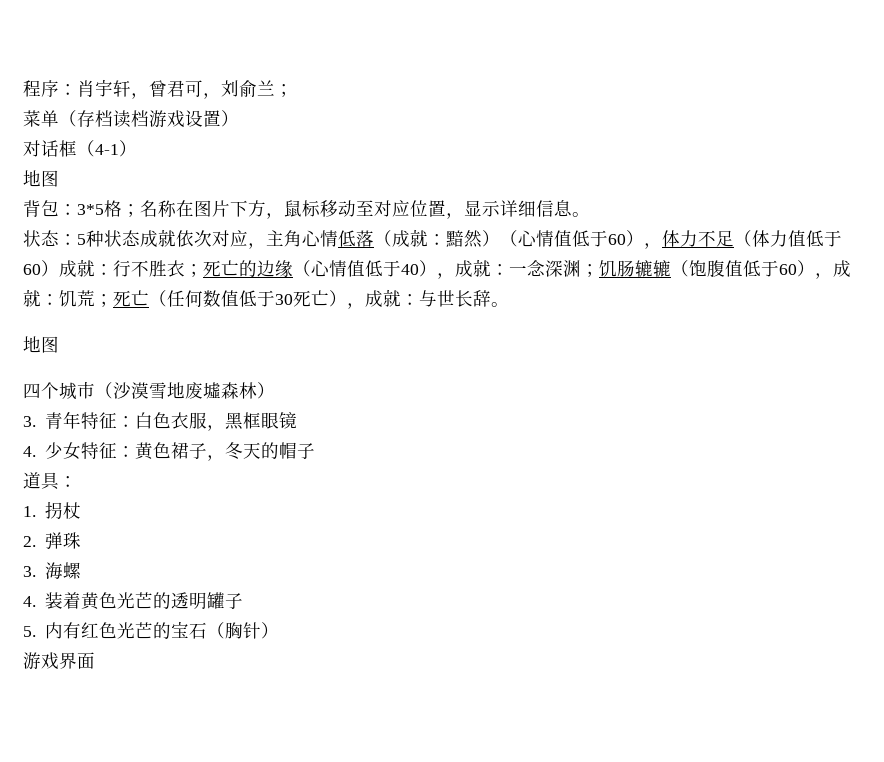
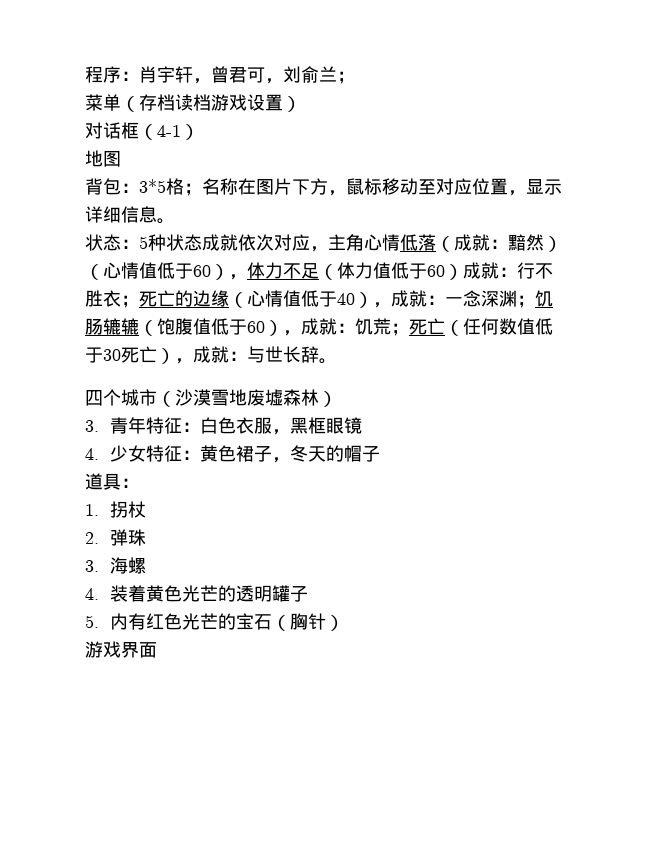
[23,336,59,353] // 地图 -> (337, 361) none

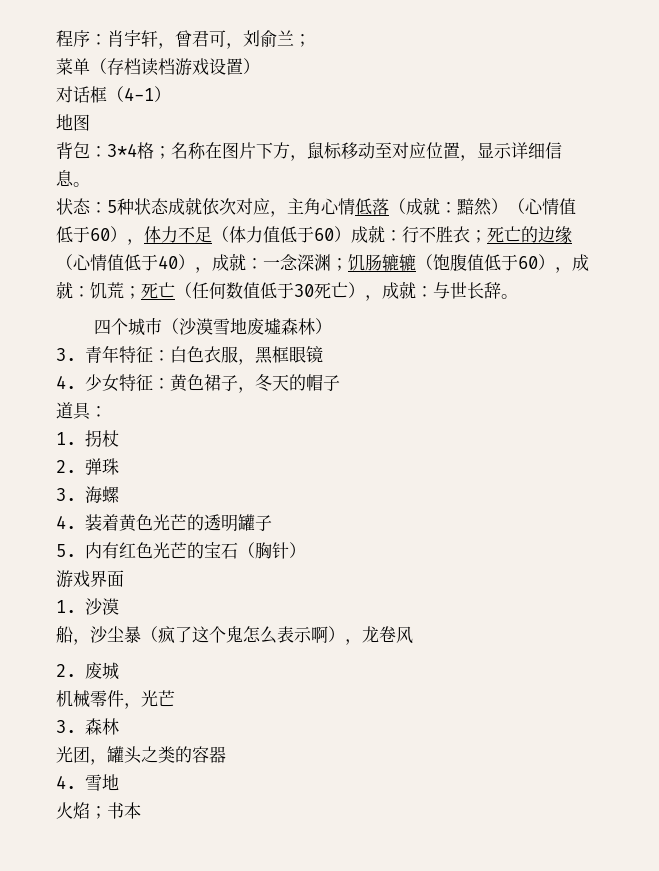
[139,179,166,193] 3*5 -> [107,143,137,157] 3*4
(157, 650) none -> [56,598,119,615] [56,626,413,645] [56,662,119,680] [56,690,175,709] [56,718,119,735] [56,746,226,765] [56,774,119,791] [56,802,141,819] // 1.沙漠 // 船，沙尘暴（疯了这个鬼怎么表示啊），龙卷风 // 2.废城 // 机械零件，光芒 // 3.森林 // 光团，罐头之类的容器 // 4.雪地 // 火焰；书本

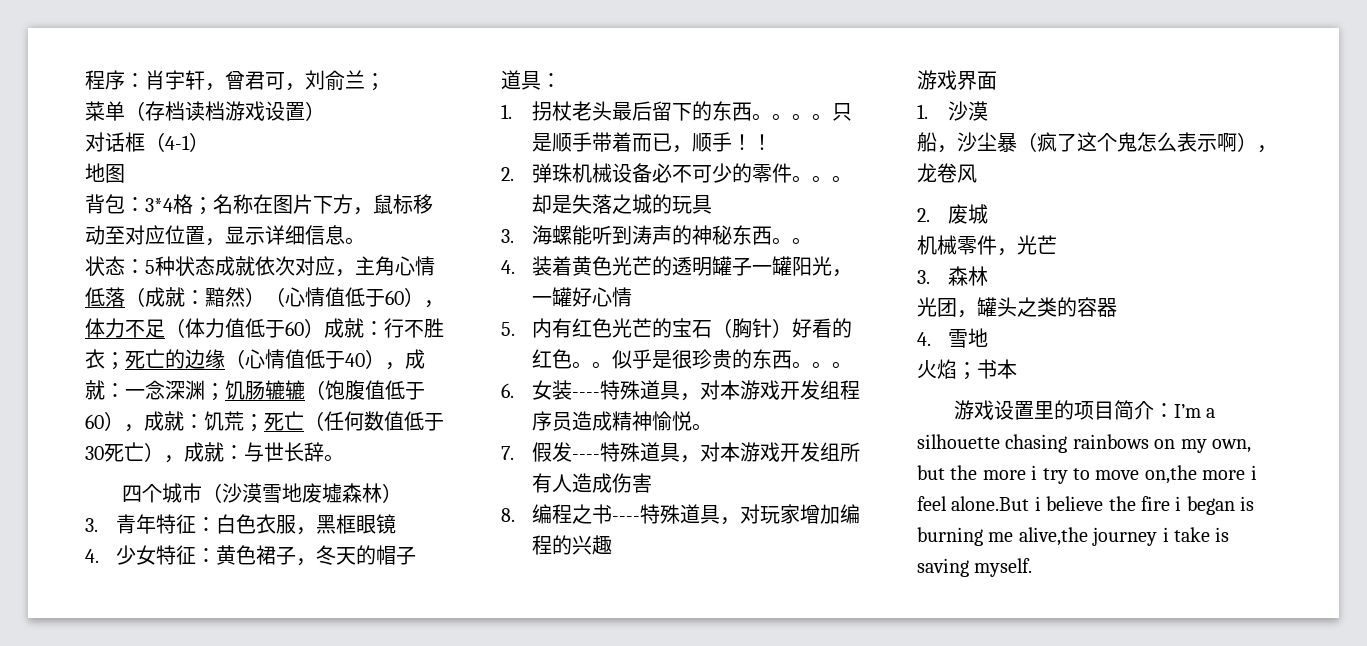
[56,458,119,475] [56,486,120,504] // 2.弹珠 // 3.海螺 -> [571,101,852,121] [531,132,772,153] [501,163,852,183] [531,194,712,214] [501,225,812,245] 老头最后留下的东西。。。。只是顺手带着而已，顺手！！ // 2.弹珠机械设备必不可少的零件。。。却是失落之城的玩具 // 3.海螺能听到涛声的神秘东西。。
(272, 523) none -> [751,256,852,277] [531,287,632,307] 一罐阳光，一罐好心情
(306, 550) none -> [791,318,852,338] [531,349,852,369] [501,380,860,401] [531,411,712,431] [501,442,860,463] [531,473,652,493] [501,504,860,525] [531,535,612,555] 好看的红色。。似乎是很珍贵的东西。。。 // 6.女装----特殊道具，对本游戏开发组程序员造成精神愉悦。 // 7.假发----特殊道具，对本游戏开发组所有人造成伤害 // 8.编程之书----特殊道具，对玩家增加编程的兴趣
(141, 810) none -> [953,400,1216,420] [917,434,1251,453] [917,465,1257,484] [917,496,1255,515] [917,527,1230,546] [917,558,1033,577] // 游戏设置里的项目简介：I’m a silhouette chasing rainbows on my own, but the more i try to move on,the more i feel alone.But i believe the fire i began is burning me alive,the journey i take is saving myself.

